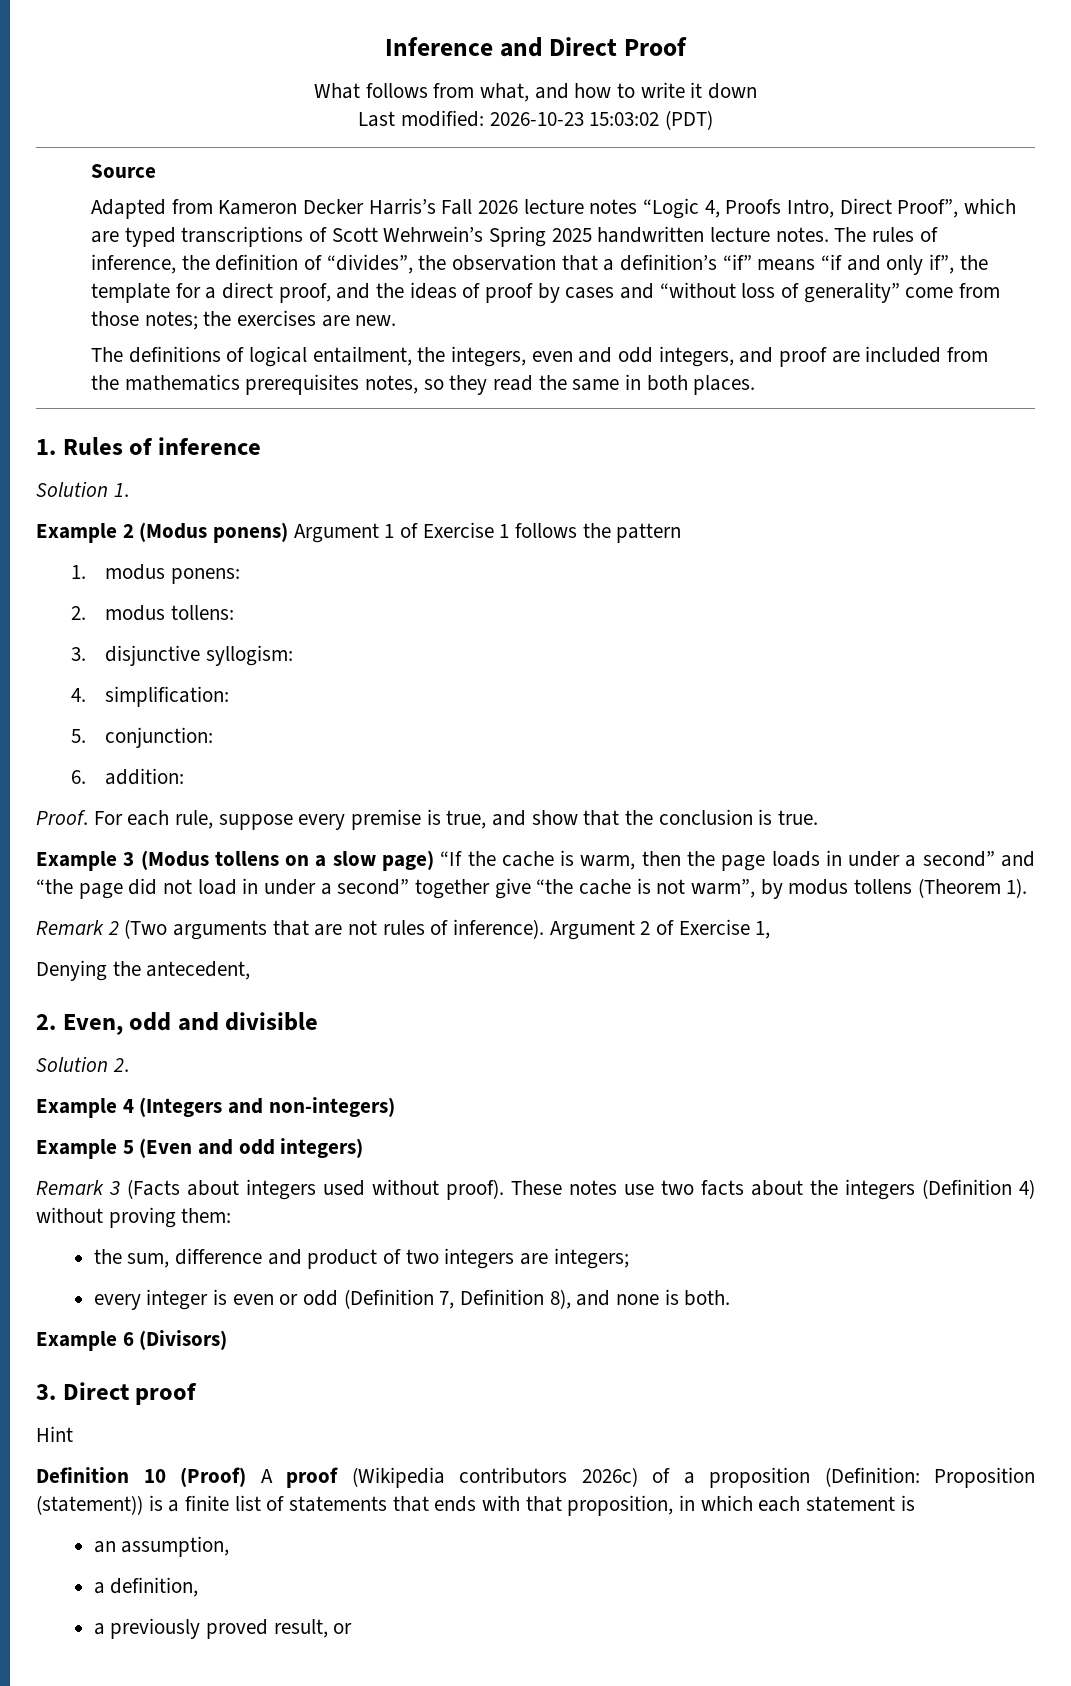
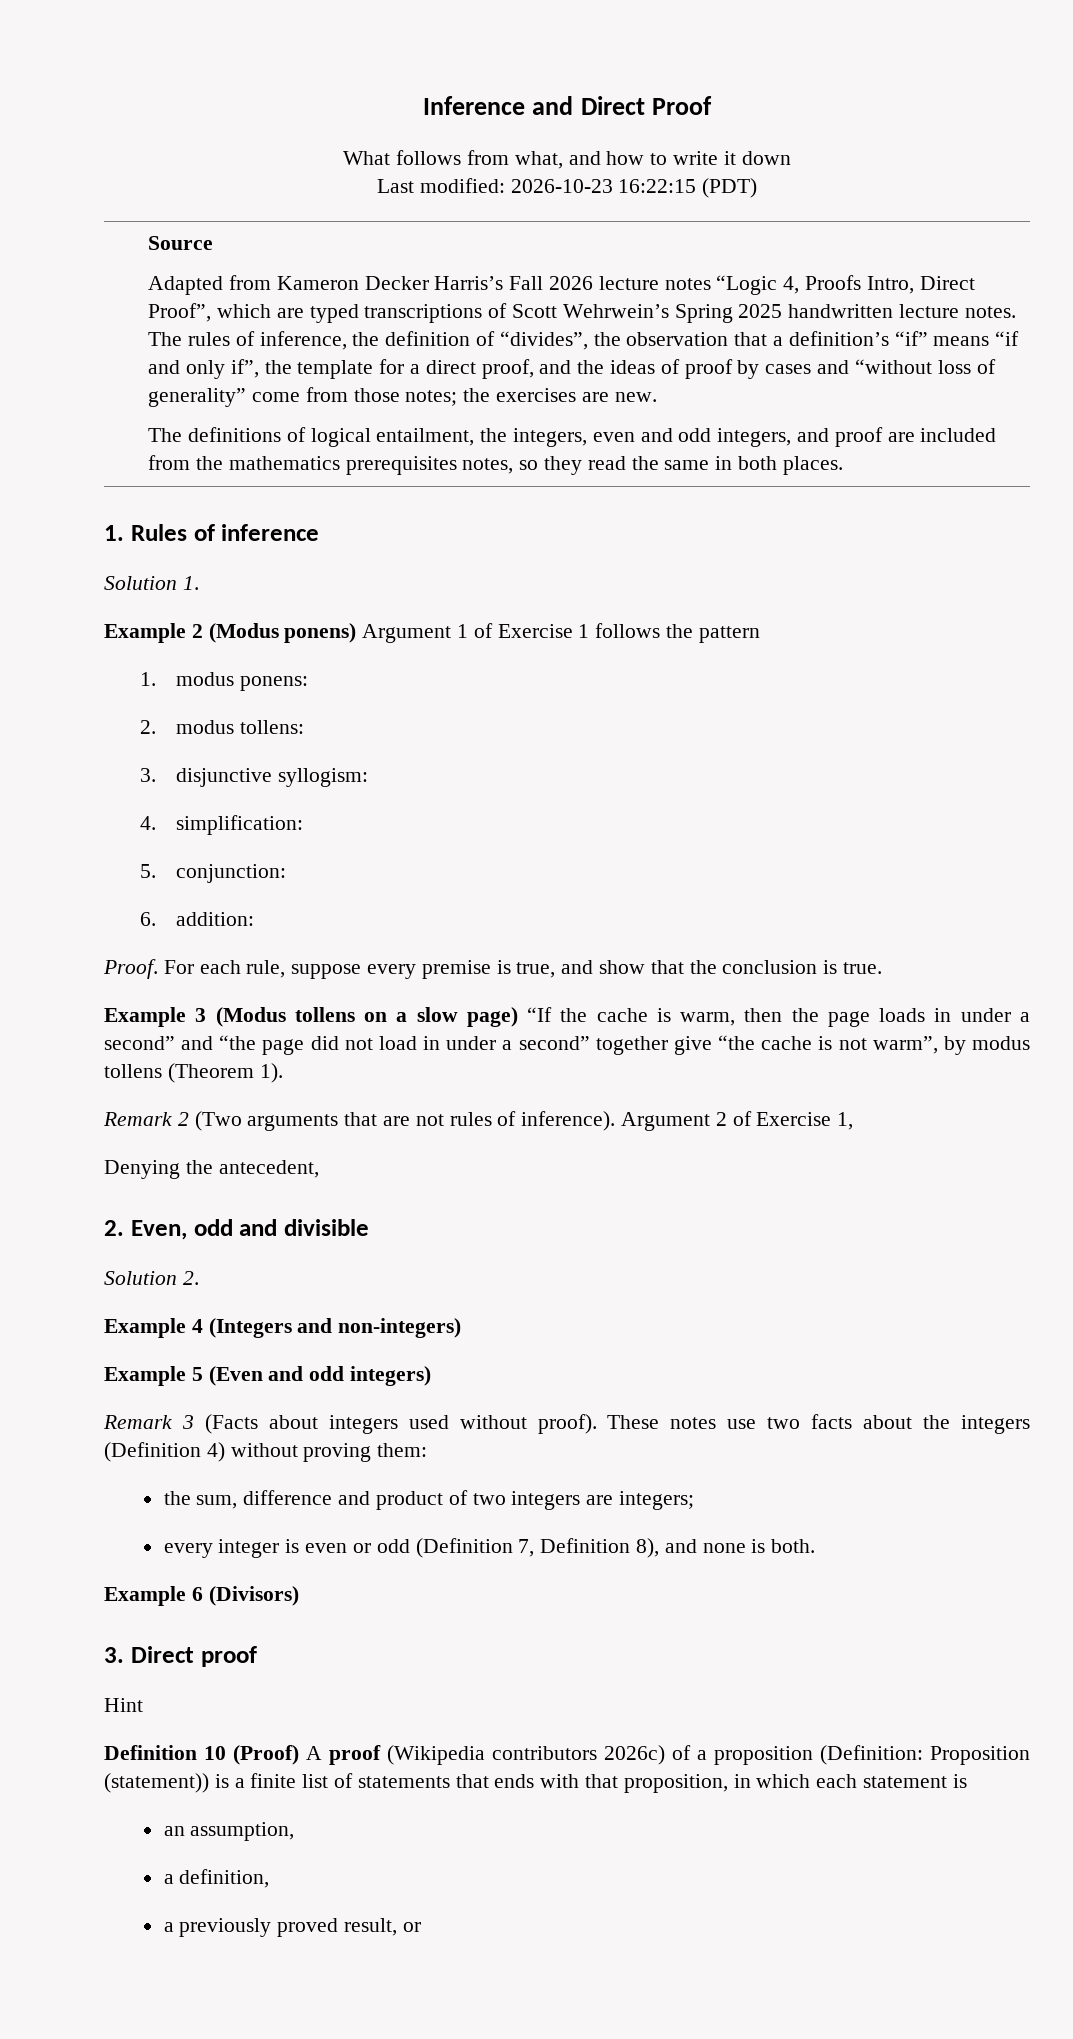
[589,112,660,126] 15:03:02 -> [618,179,697,193] 16:22:15

